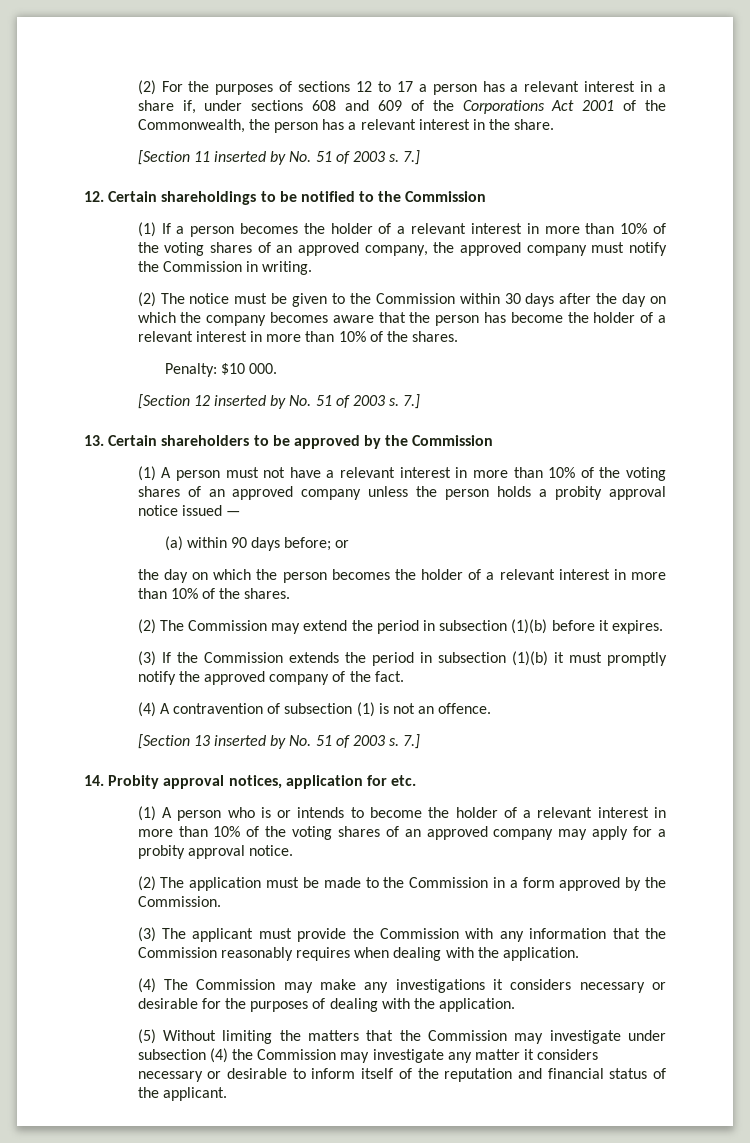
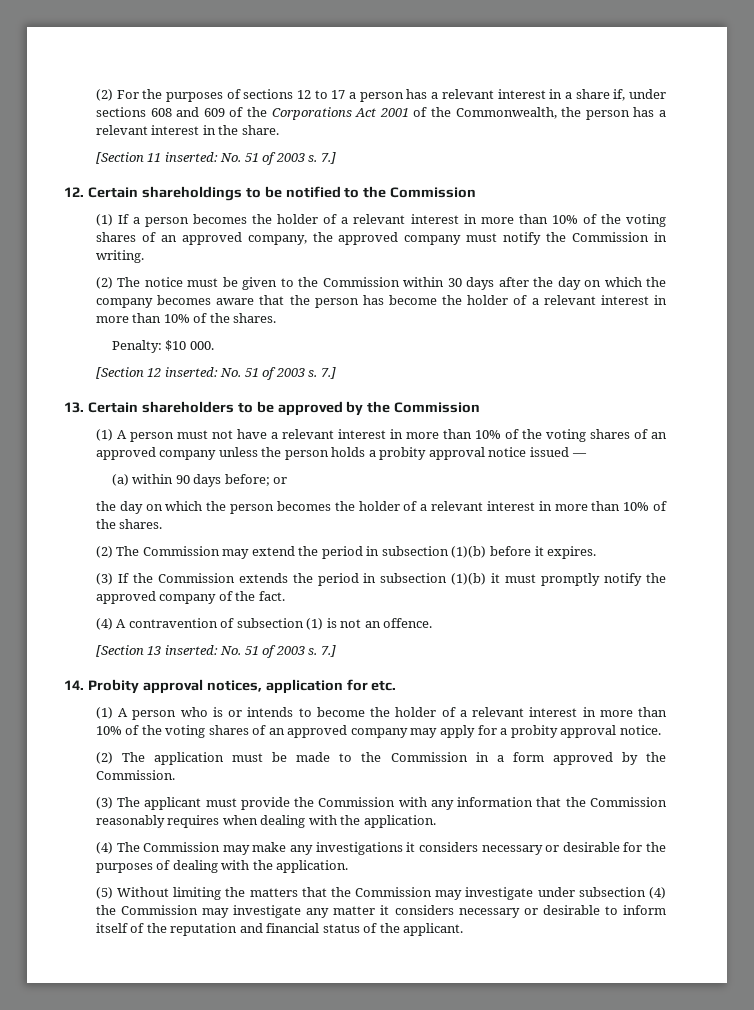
[214,151,287,165] inserted by -> [164,152,218,162] inserted:
[214,395,287,409] inserted by -> [164,367,218,377] inserted:
[214,735,287,749] inserted by -> [164,645,218,655] inserted:

